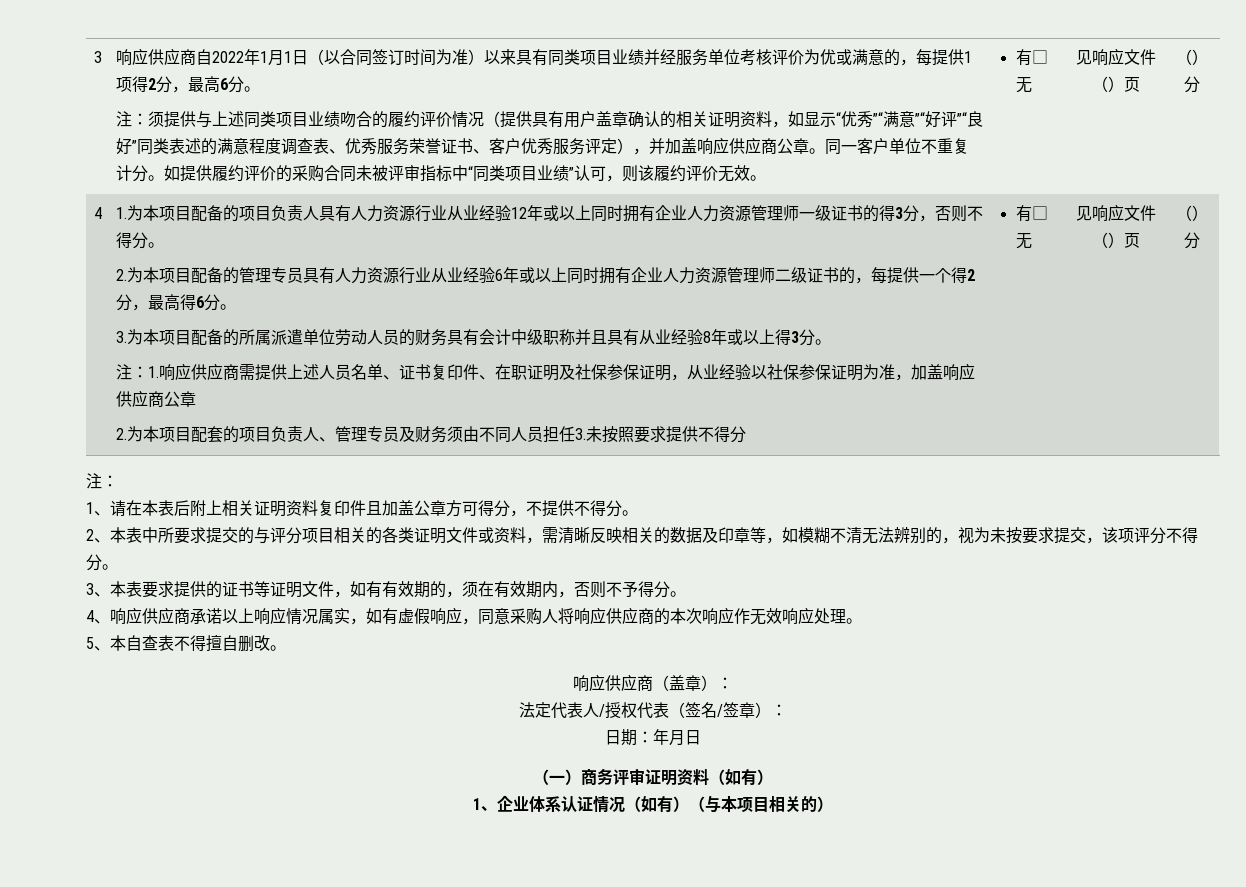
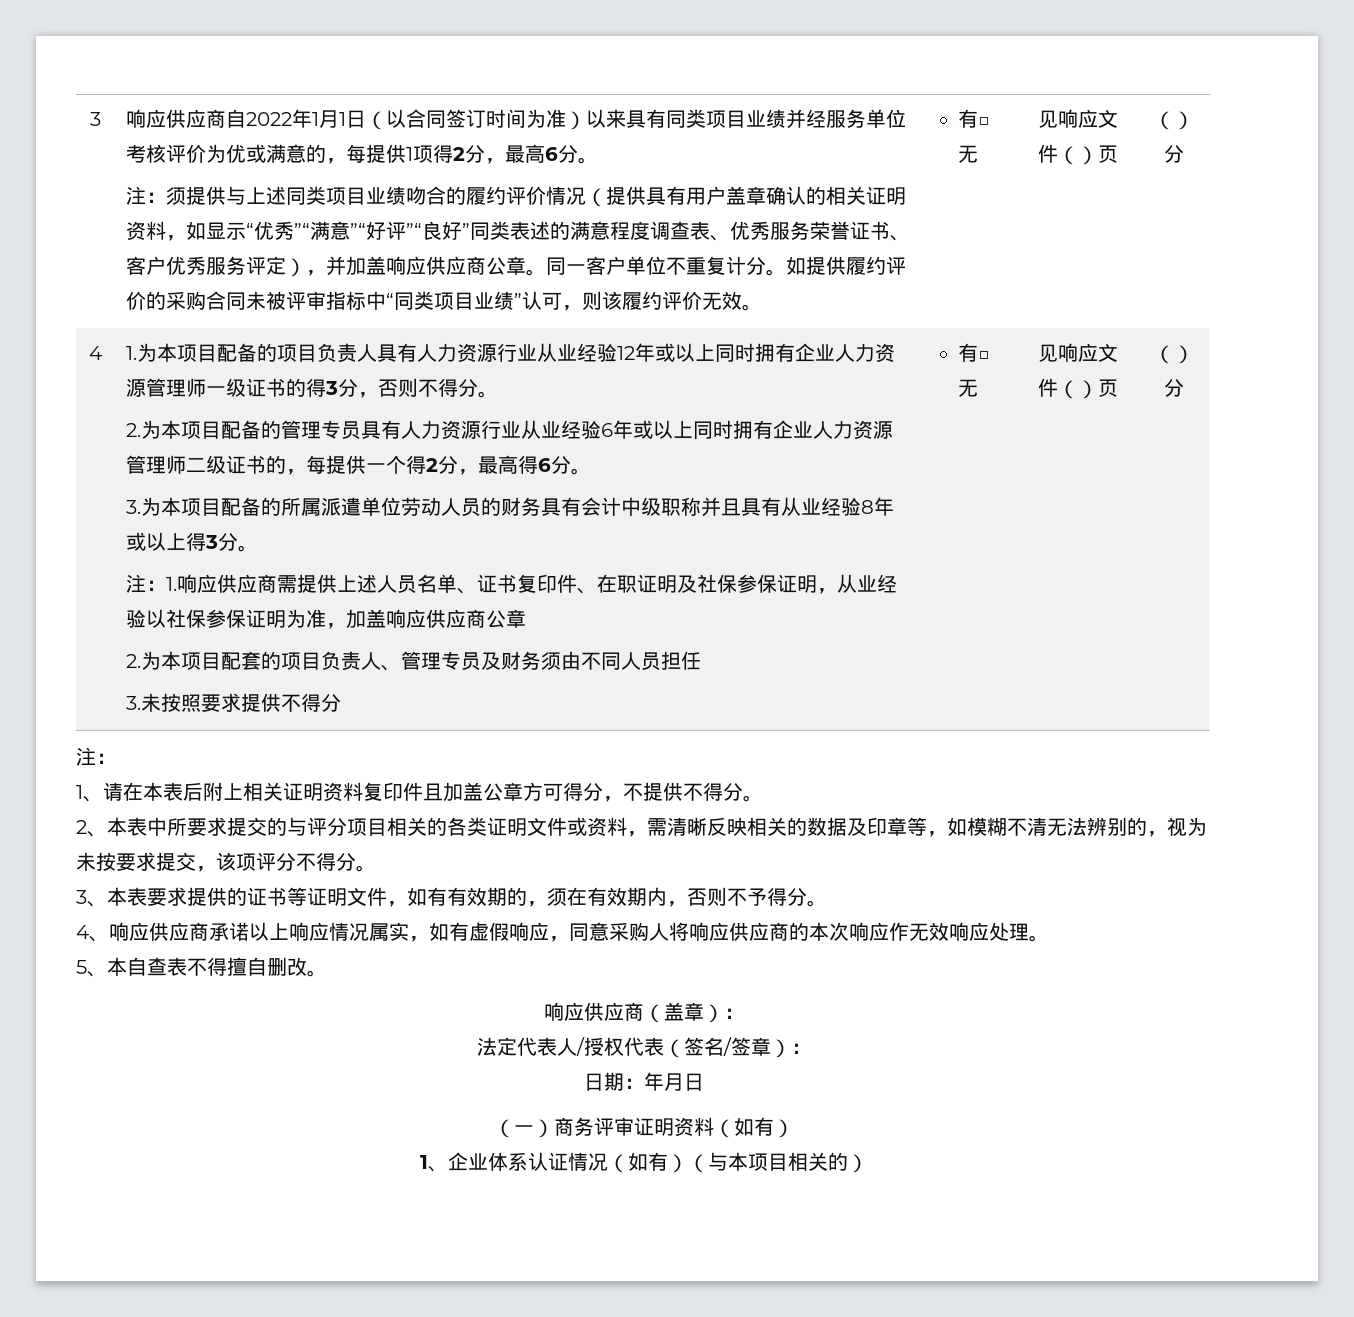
(576, 434) none -> (702, 660) //

